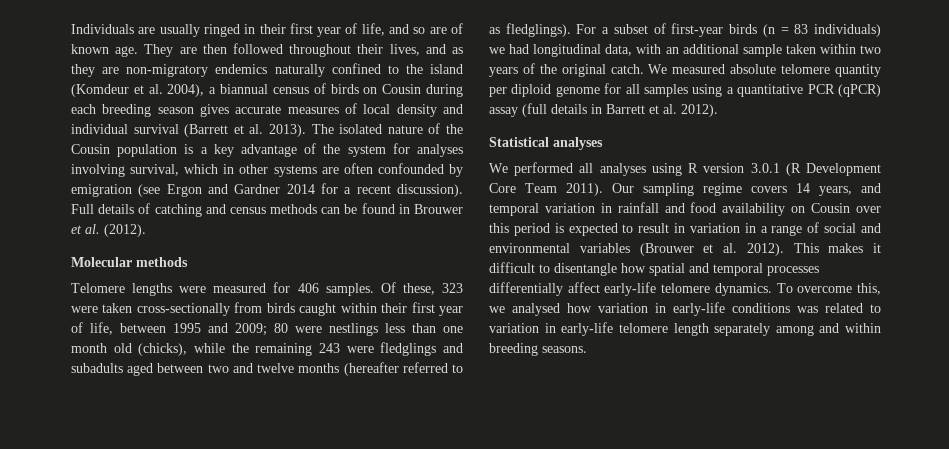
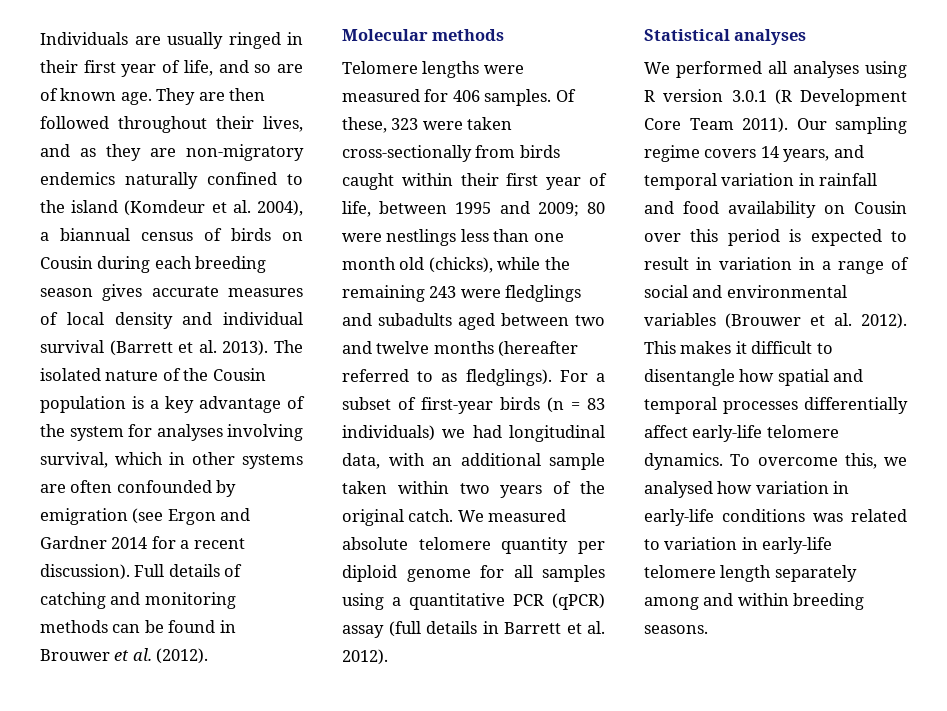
[229,207,266,214] census -> [144,592,236,609] monitoring

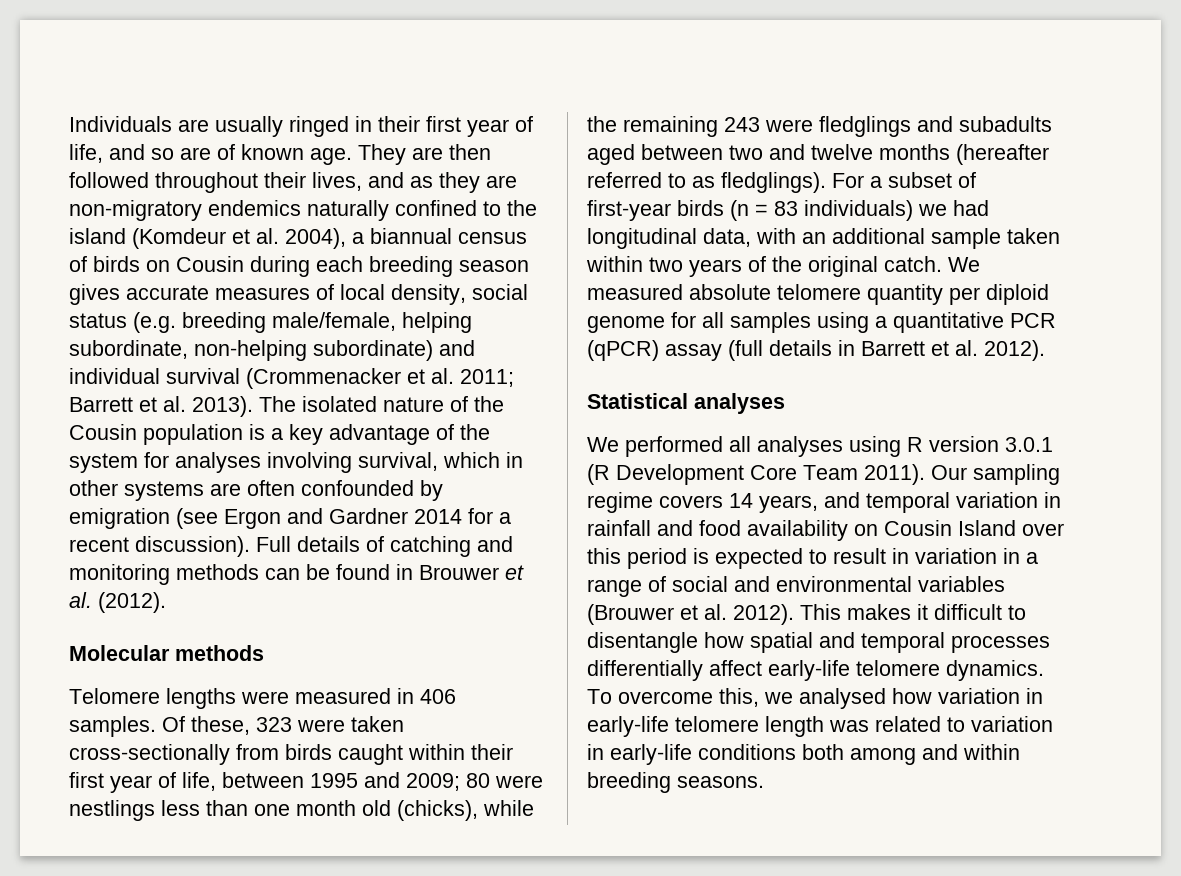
[114,312,303,329] [40,340,173,356] density and individual survival (Barrett -> [391,284,528,305] [69,312,472,333] [69,340,475,361] [69,368,514,389] [69,397,133,412] density, social status (e.g. breeding male/female, helping subordinate, non-helping subordinate) and individual survival (Crommenacker et al. 2011; Barrett
[424,89,449,102] for -> [397,688,414,704] in
(907, 207) none -> [958,520,1016,536] Island
[722,509,805,522] conditions -> [675,716,824,737] telomere length
[644,565,857,582] telomere length separately -> [698,744,844,760] conditions both

